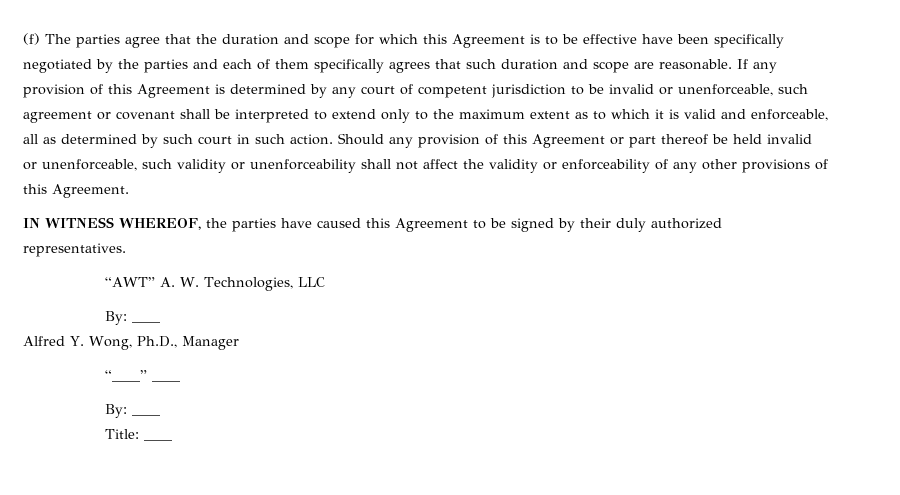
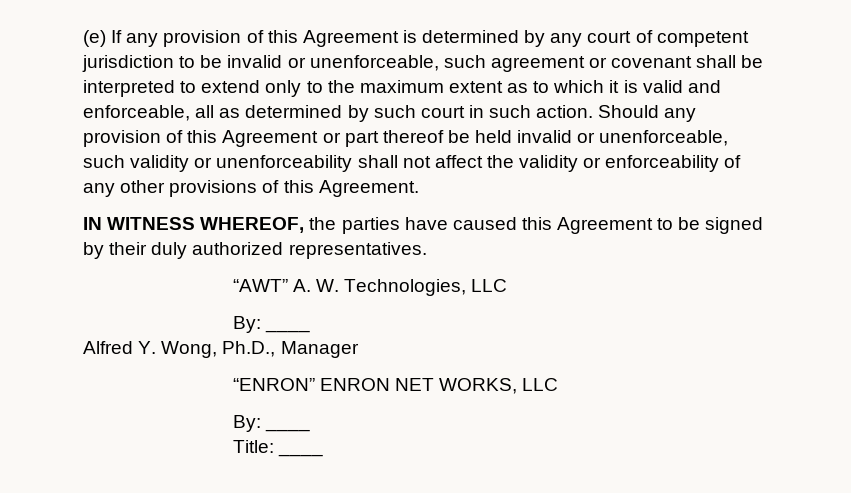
[23,33,784,48] [23,59,732,73] (f) The parties agree that the duration and scope for which this Agreement is to be effective have been specifically negotiated by the parties and each of them specifically agrees that such duration and scope are reasonable. -> [83,30,106,47] (e)
[104,370,180,382] “____” ____ -> [232,378,559,394] “ENRON” ENRON NET WORKS, LLC

